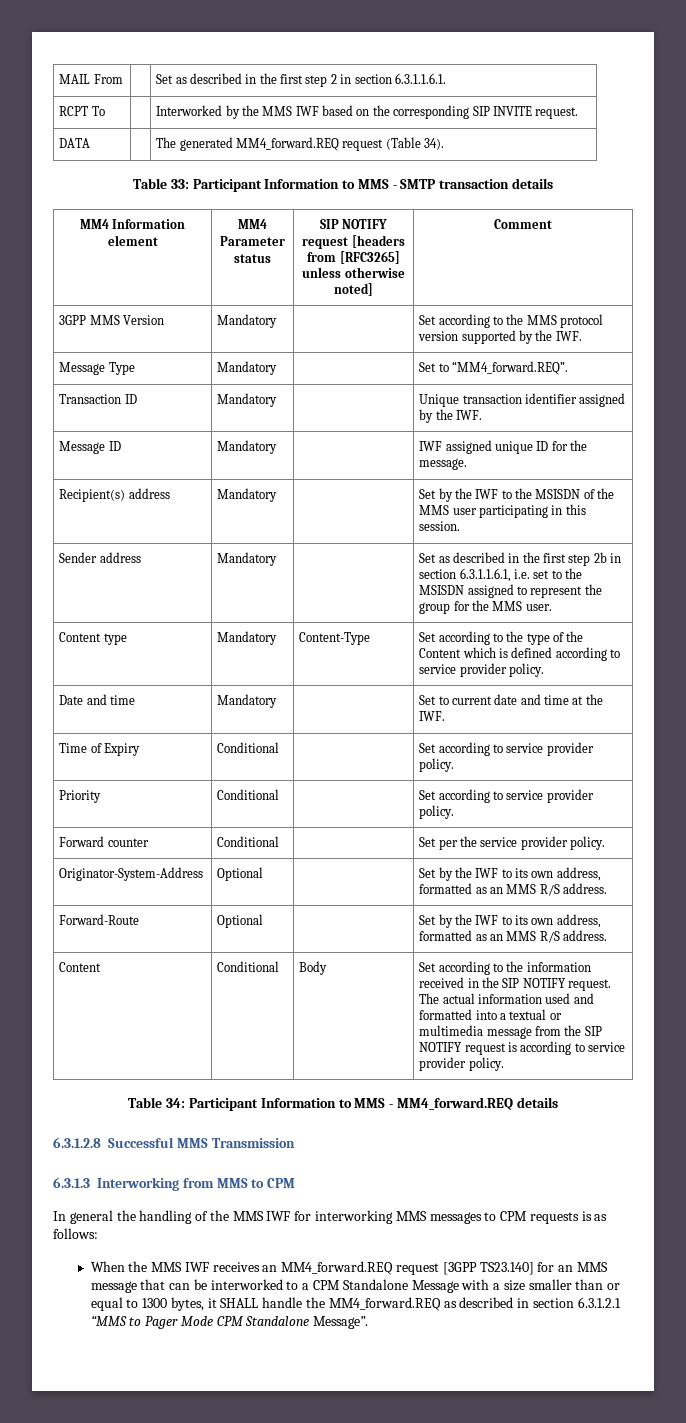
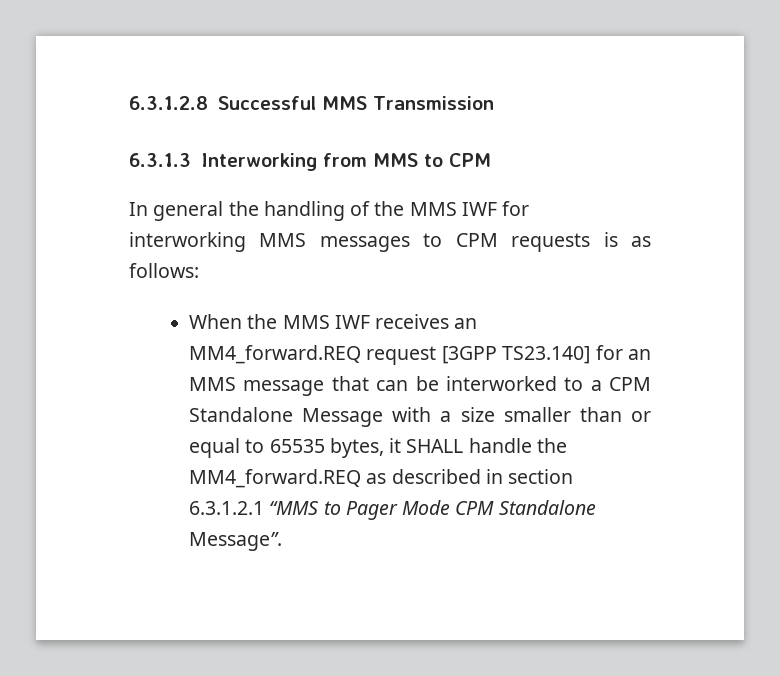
[59,74,123,84] [156,73,446,87] [59,106,105,116] [156,105,579,119] [59,138,91,148] [156,137,445,151] [132,178,554,192] [79,219,186,229] [107,235,158,246] [238,219,267,229] [220,236,285,246] [234,254,271,263] [319,219,388,229] [302,235,405,249] [307,251,400,264] [302,267,405,278] [334,283,373,296] [494,219,552,229] [59,315,164,325] [217,314,278,328] [419,314,604,328] [418,330,582,344] [59,362,135,375] [217,361,278,375] [419,361,568,375] [59,394,137,404] [217,393,278,407] [419,393,626,407] [419,409,482,423] [59,441,121,454] [217,440,278,454] [419,440,588,454] [419,458,468,470] [59,488,170,502] [217,488,278,502] [419,488,615,502] [419,504,586,518] [419,521,461,531] [59,552,141,563] [217,552,278,566] [419,552,622,566] [419,568,583,582] [419,584,602,598] [419,600,552,614] [59,632,127,645] [217,631,278,645] [299,632,371,645] [419,631,584,645] [419,647,621,661] [419,663,544,677] [59,694,135,705] [217,694,278,708] [419,694,603,705] [419,711,446,721] [59,743,140,756] [217,742,280,753] [419,742,594,756] [419,758,455,772] [59,790,102,803] [217,789,280,800] [419,789,594,803] [419,805,455,819] [59,836,149,847] [217,836,280,847] [419,836,606,850] [59,867,204,881] [217,867,264,881] [419,867,601,881] [419,883,608,896] [59,914,140,925] [217,914,264,928] [419,914,601,928] [419,930,608,943] [59,962,102,972] [217,961,280,972] [299,961,328,975] [419,961,591,975] [419,977,612,991] [419,993,594,1004] [419,1009,562,1020] [419,1025,602,1039] [419,1041,626,1055] [419,1057,504,1071] [128,1097,558,1111] MAIL From | | Set as described in the first step 2 in section 6.3.1.1.6.1. // RCPT To | | Interworked by the MMS IWF based on the corresponding SIP INVITE request. // DATA | | The generated MM4_forward.REQ request (Table 34). // Table 33: Participant Information to MMS - SMTP transaction details // MM4 Information element | MM4 Parameter status | SIP NOTIFY request [headers from [RFC3265] unless otherwise noted] | Comment // 3GPP MMS Version | Mandatory | | Set according to the MMS protocol version supported by the IWF. // Message Type | Mandatory | | Set to “MM4_forward.REQ”. // Transaction ID | Mandatory | | Unique transaction identifier assigned by the IWF. // Message ID | Mandatory | | IWF assigned unique ID for the message. // Recipient(s) address | Mandatory | | Set by the IWF to the MSISDN of the MMS user participating in this session. // Sender address | Mandatory | | Set as described in the first step 2b in section 6.3.1.1.6.1, i.e. set to the MSISDN assigned to represent the group for the MMS user. // Content type | Mandatory | Content-Type | Set according to the type of the Content which is defined according to service provider policy. // Date and time | Mandatory | | Set to current date and time at the IWF. // Time of Expiry | Conditional | | Set according to service provider policy. // Priority | Conditional | | Set according to service provider policy. // Forward counter | Conditional | | Set per the service provider policy. // Originator-System-Address | Optional | | Set by the IWF to its own address, formatted as an MMS R/S address. // Forward-Route | Optional | | Set by the IWF to its own address, formatted as an MMS R/S address. // Content | Conditional | Body | Set according to the information received in the SIP NOTIFY request. The actual information used and formatted into a textual or multimedia message from the SIP NOTIFY request is according to service provider policy. // Table 34: Participant Information to MMS - MM4_forward.REQ details // -> (129, 103) none
[142,1298,168,1308] 1300 -> [269,439,325,453] 65535

